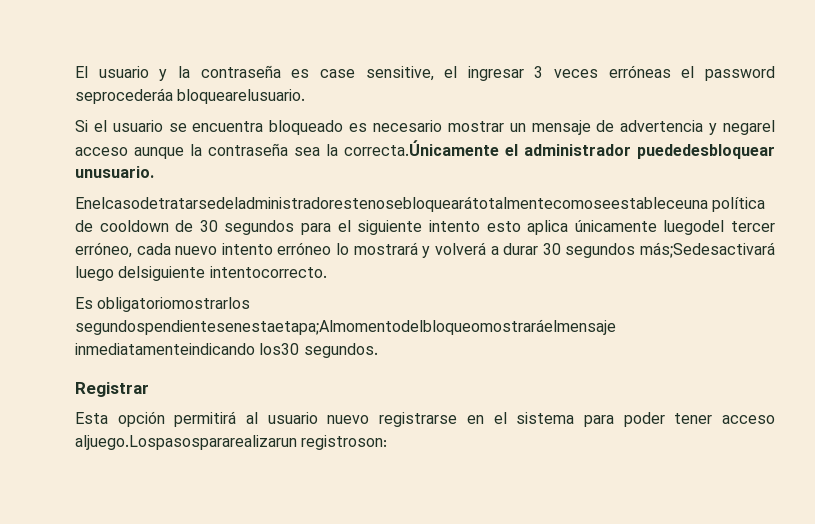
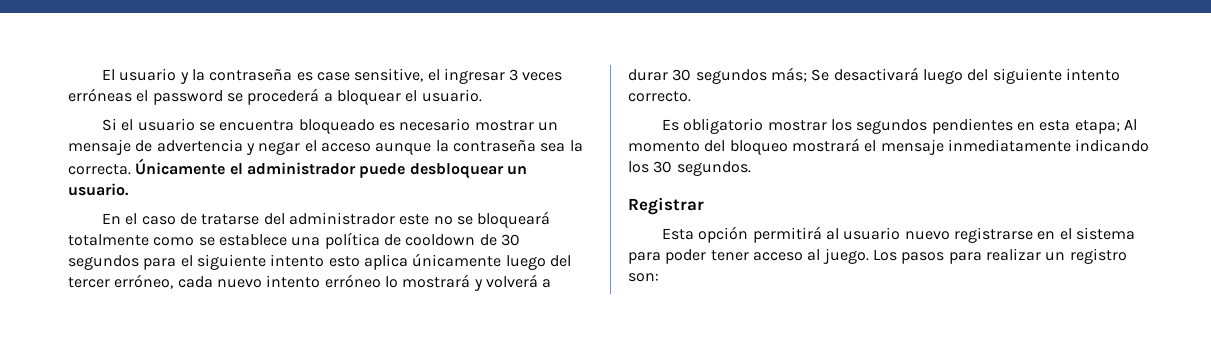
[75,88,306,104] seprocederáa bloquearelusuario. -> [226,88,482,105] se procederá a bloquear el usuario.
[723,120,775,135] negarel -> [258,140,317,155] negar el
[344,140,775,159] [75,166,154,178] [75,196,708,212] correcta.Únicamente el administrador puededesbloquear unusuario. // Enelcasodetratarsedeladministradorestenosebloquearátotalmentecomoseestableceuna -> [68,158,527,179] [68,183,129,196] [101,211,551,228] [68,234,321,246] correcta. Únicamente el administrador puede desbloquear un usuario. // En el caso de tratarse del administrador este no se bloqueará totalmente como se establece una
[663,220,725,235] luegodel -> [505,255,571,270] luego del
[640,242,776,258] [75,266,327,281] [75,297,251,312] [75,319,616,335] [75,343,300,355] más;Sedesactivará luego delsiguiente intentocorrecto. // Es obligatoriomostrarlos segundospendientesenestaetapa;Almomentodelbloqueomostraráelmensaje inmediatamenteindicando los30 -> [770,67,1120,84] [628,91,691,102] [661,118,1137,134] [628,138,1150,155] [628,161,673,173] más; Se desactivará luego del siguiente intento correcto. // Es obligatorio mostrar los segundos pendientes en esta etapa; Al momento del bloqueo mostrará el mensaje inmediatamente indicando los 30
[75,435,388,450] aljuego.Lospasospararealizarun registroson: -> [807,248,1127,264] [628,273,659,282] al juego. Los pasos para realizar un registro son:

